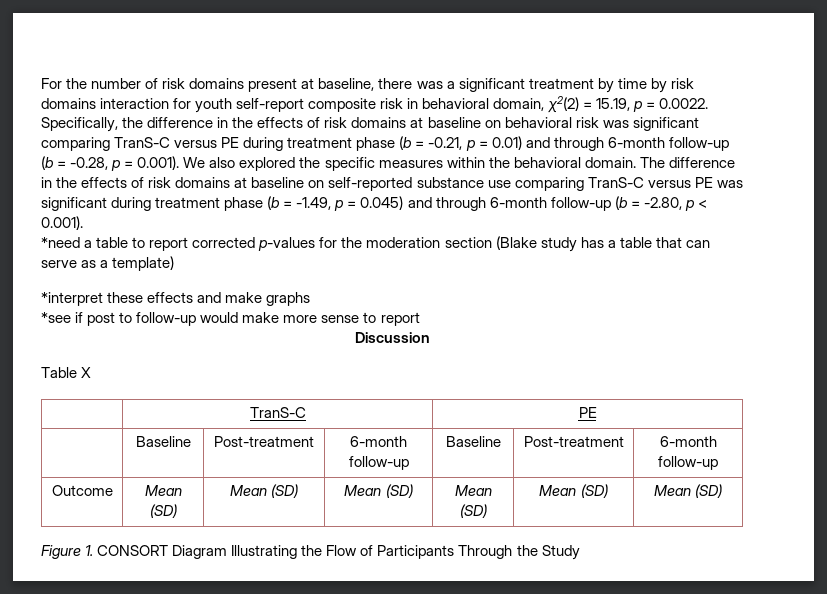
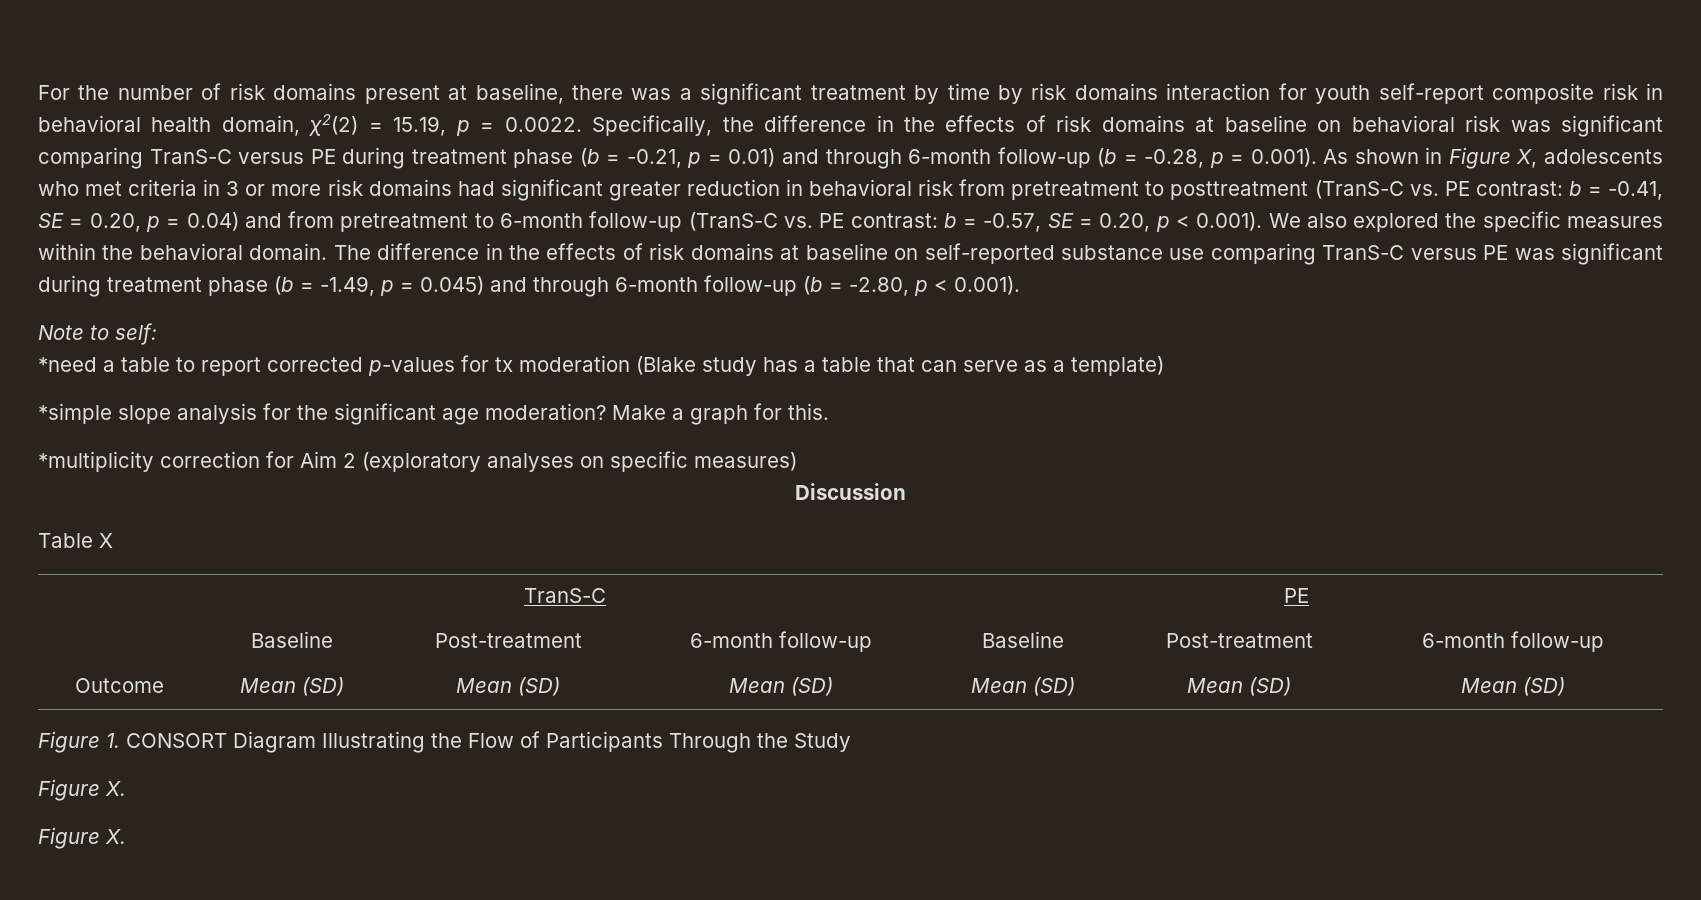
(490, 103) none -> [151,117,212,132] health
(180, 163) none -> [1323,147,1663,169] [38,179,1664,201] [38,211,1263,232] As shown in Figure X, adolescents who met criteria in 3 or more risk domains had significant greater reduction in behavioral risk from pretreatment to posttreatment (TranS-C vs. PE contrast: b = -0.41, SE = 0.20, p = 0.04) and from pretreatment to 6-month follow-up (TranS-C vs. PE contrast: b = -0.57, SE = 0.20, p < 0.001).
(83, 223) none -> [38,323,157,345] // Note to self:
[341,237,492,248] the moderation section -> [495,355,630,372] tx moderation
[41,292,311,306] [41,312,420,326] *interpret these effects and make graphs // *see if post to follow-up would make more sense to report -> [38,403,829,425] [38,451,797,472] *simple slope analysis for the significant age moderation? Make a graph for this. // *multiplicity correction for Aim 2 (exploratory analyses on specific measures)
(580, 552) none -> [38,779,126,801] [38,827,126,849] // Figure X. // Figure X.

